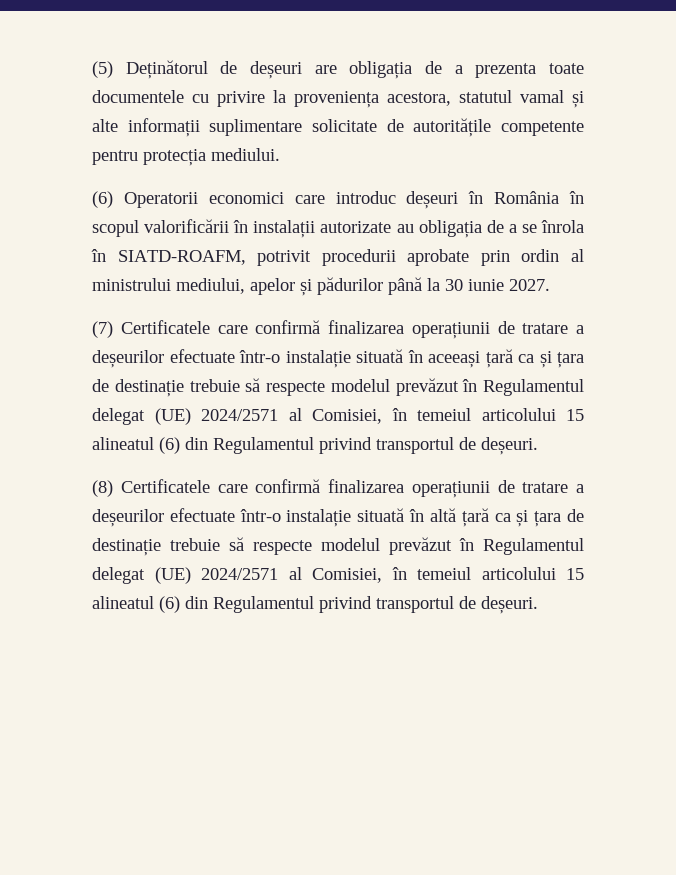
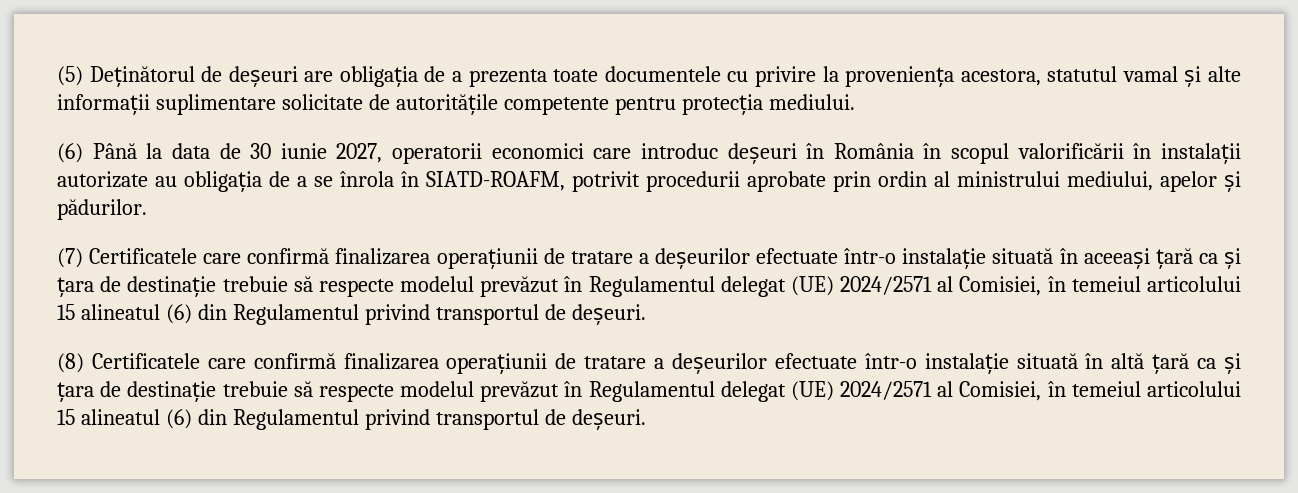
[123,192,198,208] Operatorii -> [92,143,483,164] Până la data de 30 iunie 2027, operatorii
[317,277,550,295] pădurilor până la 30 iunie 2027. -> [57,199,147,220] pădurilor.

